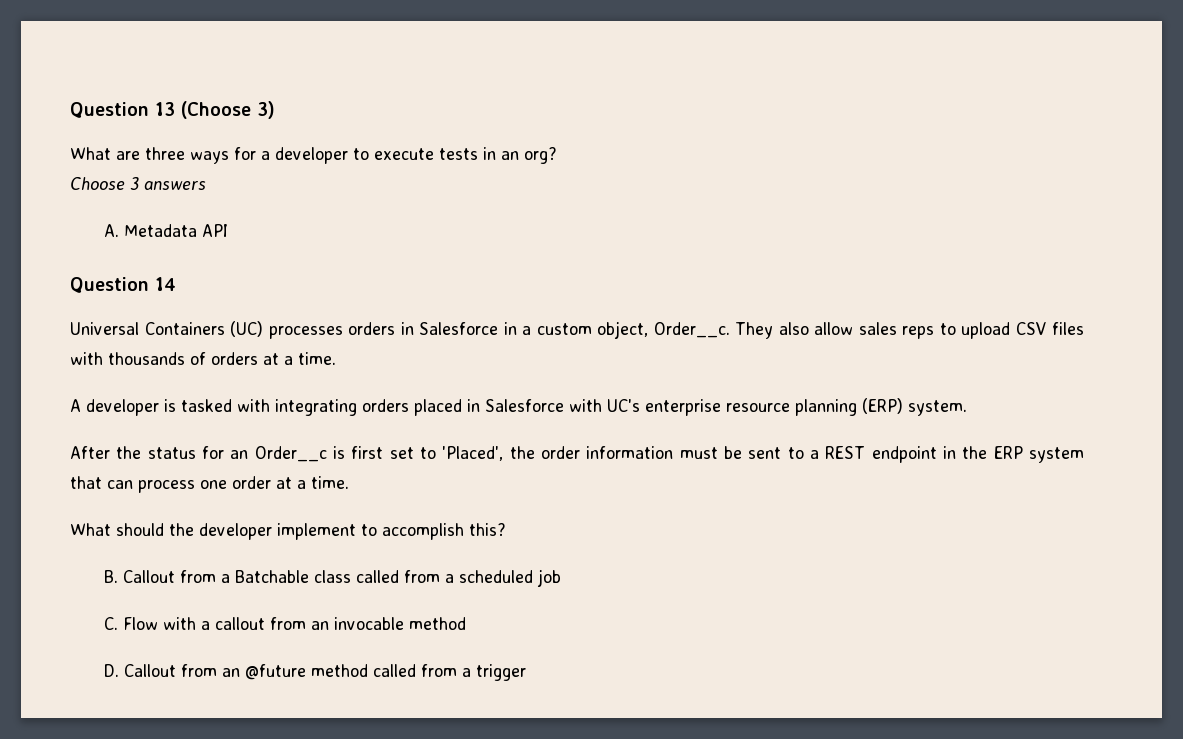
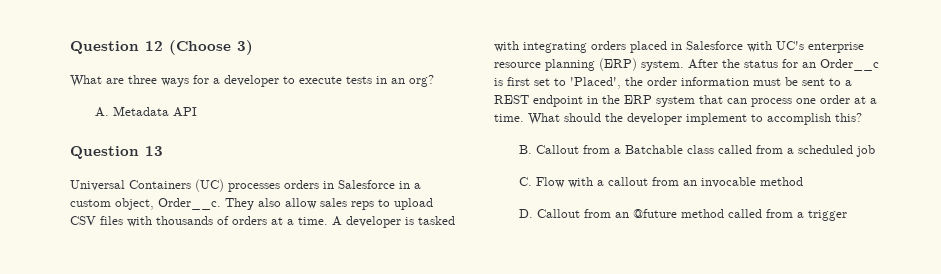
[70,102,175,118] Question 13 -> [70,41,163,54] Question 12
[70,177,206,190] // Choose 3 answers -> (434, 81) none
[155,277,176,291] 14 -> [145,146,163,156] 13
(336, 358) // -> (328, 221) none
(967, 408) // -> (684, 65) none
(349, 482) // -> (524, 118) none

